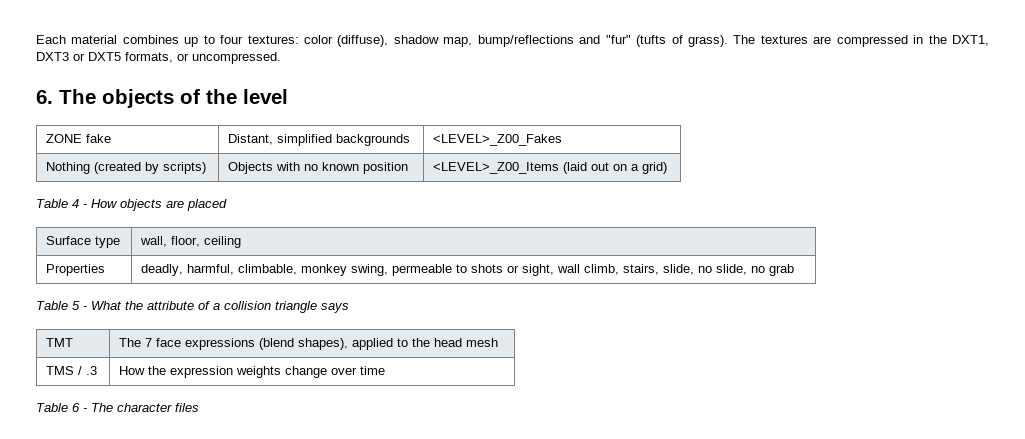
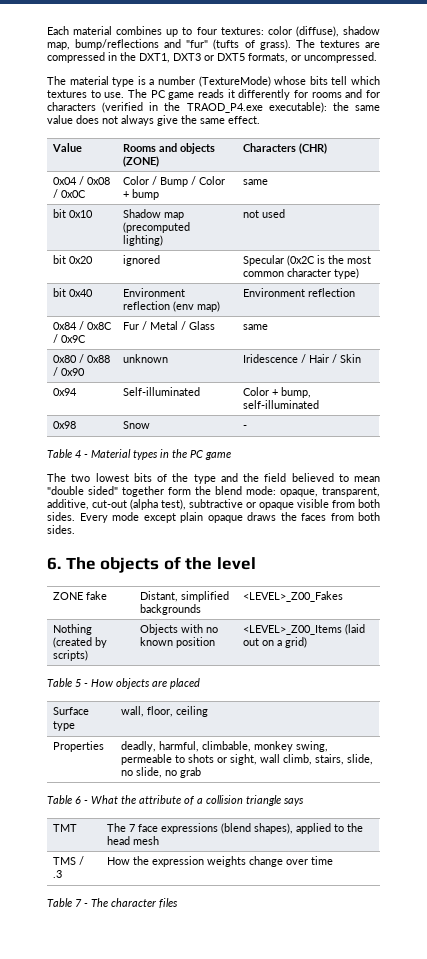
(281, 58) none -> [47,76,381,87] [47,89,381,100] [47,102,380,113] [47,115,260,126] [52,143,83,152] [123,143,216,154] [123,156,160,167] [243,143,328,154] [53,176,111,185] [53,189,87,198] [123,176,226,187] [123,189,160,200] [243,179,269,185] [53,209,94,218] [123,209,185,220] [123,222,191,233] [123,235,164,246] [243,209,286,218] [53,255,94,264] [123,255,161,266] [243,255,372,266] [243,268,360,279] [53,288,94,297] [123,288,186,297] [123,301,221,312] [243,288,356,297] [53,321,113,330] [53,334,87,343] [123,321,216,330] [243,324,269,330] [53,354,111,363] [53,367,86,376] [123,354,169,363] [243,354,362,363] [53,388,78,396] [123,387,201,396] [243,387,312,398] [243,400,320,409] [53,421,77,429] [123,421,151,429] [243,425,248,429] [47,449,231,460] [47,473,380,484] [47,486,380,497] [47,499,380,510] [47,512,380,523] [47,525,75,534] // The material type is a number (TextureMode) whose bits tell which textures to use. The PC game reads it differently for rooms and for characters (verified in the TRAOD_P4.exe executable): the same value does not always give the same effect. // Value | Rooms and objects (ZONE) | Characters (CHR) // 0x04 / 0x08 / 0x0C | Color / Bump / Color + bump | same // bit 0x10 | Shadow map (precomputed lighting) | not used // bit 0x20 | ignored | Specular (0x2C is the most common character type) // bit 0x40 | Environment reflection (env map) | Environment reflection // 0x84 / 0x8C / 0x9C | Fur / Metal / Glass | same // 0x80 / 0x88 / 0x90 | unknown | Iridescence / Hair / Skin // 0x94 | Self-illuminated | Color + bump, self-illuminated // 0x98 | Snow | - // Table 4 - Material types in the PC game // The two lowest bits of the type and the field believed to mean "double sided" together form the blend mode: opaque, transparent, additive, cut-out (alpha test), subtractive or opaque visible from both sides. Every mode except plain opaque draws the faces from both sides.
[72,199,79,208] 4 -> [75,679,81,687] 5
[72,301,80,310] 5 -> [75,796,81,804] 6
[72,403,80,412] 6 -> [75,899,82,907] 7

